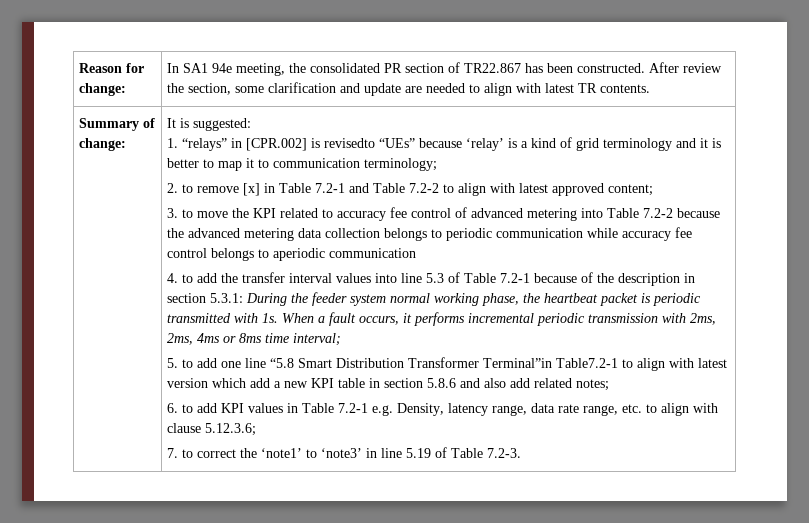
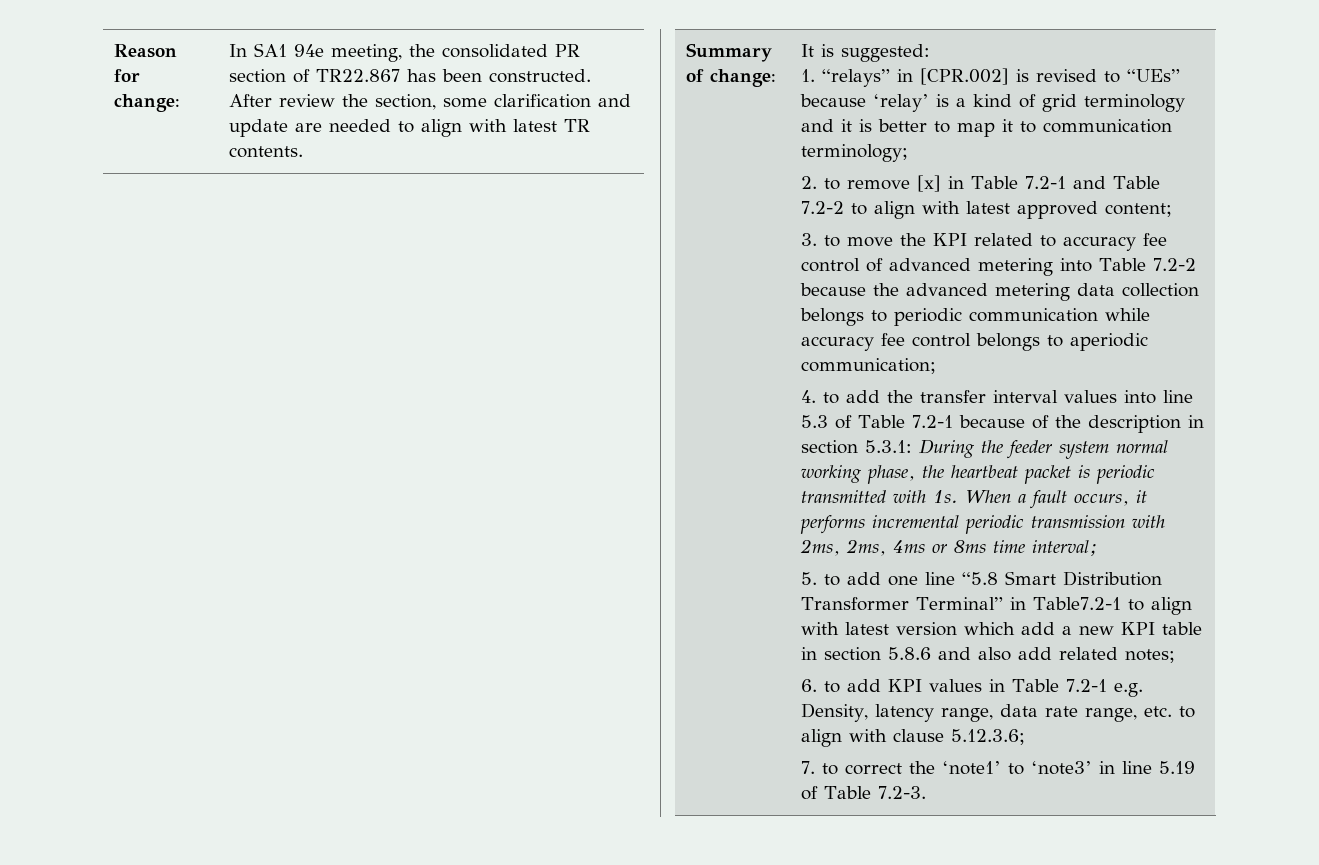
[324,138,376,148] revisedto -> [1036,69,1121,83] revised to
[329,248,417,258] communication -> [801,358,937,374] communication;
[483,358,553,368] Terminal”in -> [916,597,1027,610] Terminal” in

